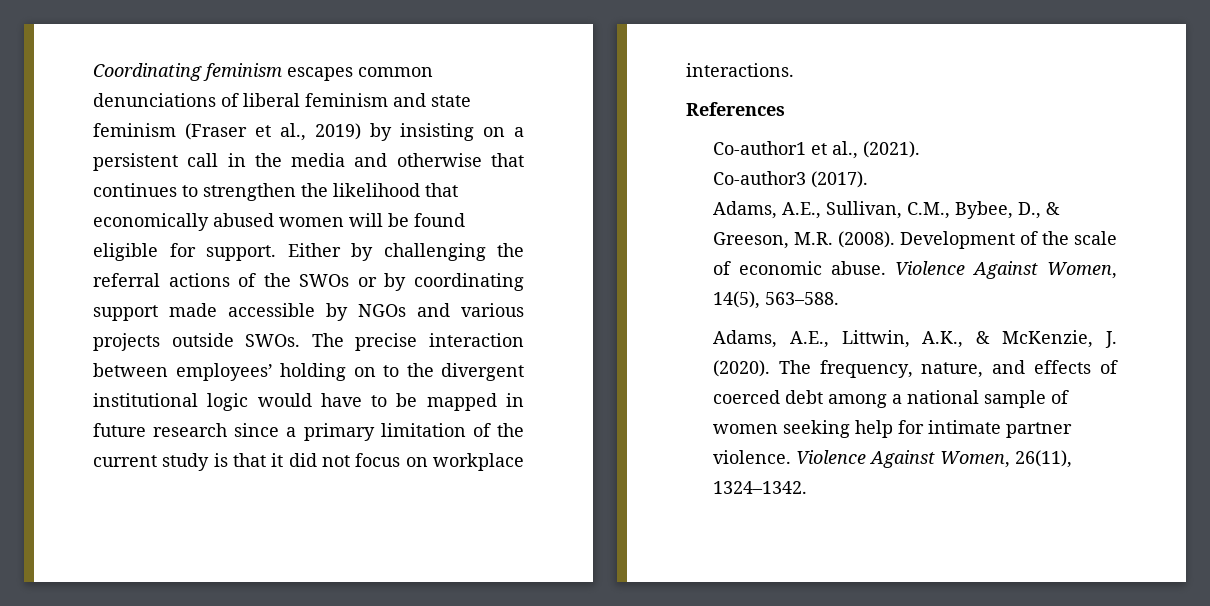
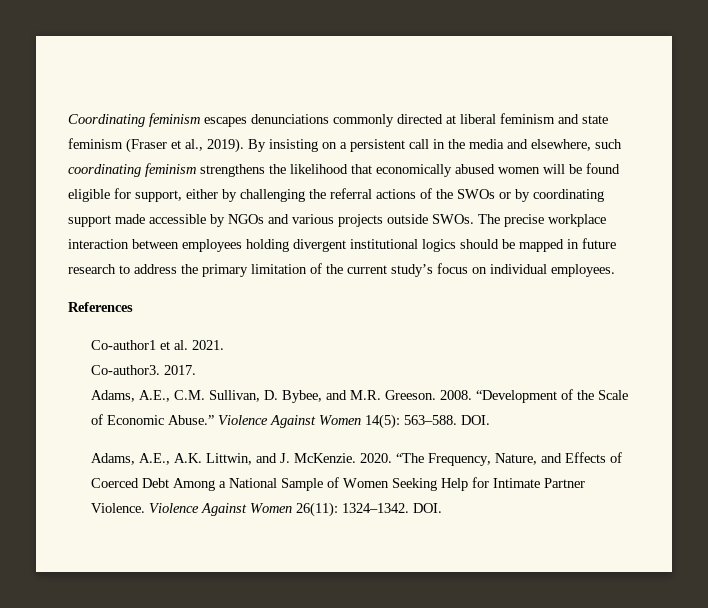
[358,67,433,77] [93,93,239,107] common denunciations of -> [251,114,456,127] denunciations commonly directed at
[315,123,392,141] 2019) by -> [207,138,266,153] 2019). By
[396,153,524,167] [93,183,296,201] otherwise that continues to strengthen -> [531,139,622,151] [68,163,265,177] elsewhere, such coordinating feminism strengthens
[206,243,341,261] support. Either -> [135,189,218,202] support, either
(418, 342) none -> [548,214,606,227] workplace
[175,363,524,381] [93,393,388,411] employees’ holding on to the divergent institutional logic would have to -> [182,239,499,252] employees holding divergent institutional logics should
[234,423,297,437] since a -> [119,264,198,274] to address the
[162,453,524,471] [686,63,794,77] [686,102,785,116] [712,141,920,159] [712,171,868,188] [712,201,1060,219] [712,231,1117,249] [712,261,1117,279] [712,291,760,309] study is that it did not focus on workplace interactions. // References // Co-author1 et al., (2021). // Co-author3 (2017). // Adams, A.E., Sullivan, C.M., Bybee, D., & Greeson, M.R. (2008). Development of the scale of economic abuse. Violence Against Women, 14(5), -> [391,263,615,277] [68,302,133,312] [91,340,225,350] [91,365,197,375] [91,389,629,403] [91,414,401,429] study’s focus on individual employees. // References // Co-author1 et al. 2021. // Co-author3. 2017. // Adams, A.E., C.M. Sullivan, D. Bybee, and M.R. Greeson. 2008. “Development of the Scale of Economic Abuse.” Violence Against Women 14(5):
[712,330,1117,348] [712,360,1118,378] [712,390,1069,408] [712,420,1072,438] [712,450,1072,468] [712,481,807,494] // Adams, A.E., Littwin, A.K., & McKenzie, J. (2020). The frequency, nature, and effects of coerced debt among a national sample of women seeking help for intimate partner violence. Violence Against Women, 26(11), 1324–1342. -> [461,415,491,425] [91,452,623,466] [91,477,586,491] [91,502,443,517] DOI. // Adams, A.E., A.K. Littwin, and J. McKenzie. 2020. “The Frequency, Nature, and Effects of Coerced Debt Among a National Sample of Women Seeking Help for Intimate Partner Violence. Violence Against Women 26(11): 1324–1342. DOI.

